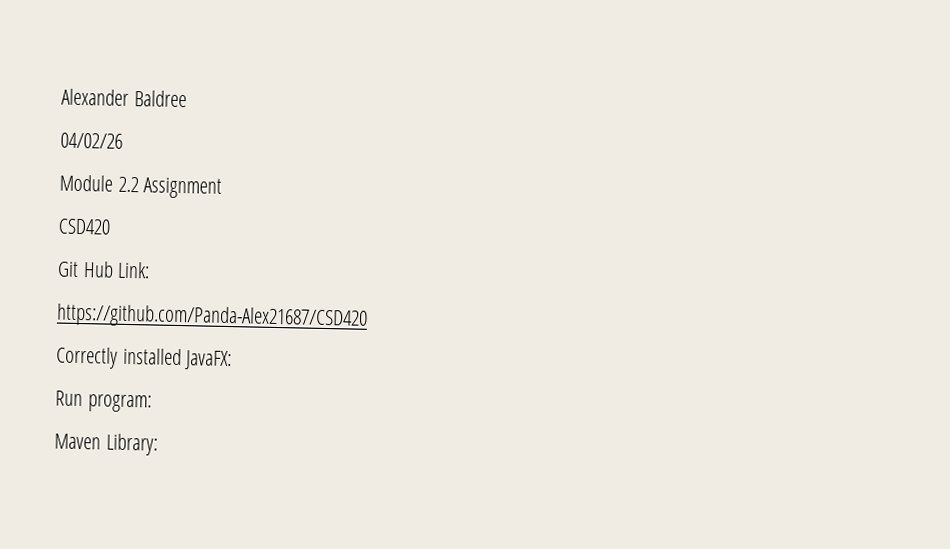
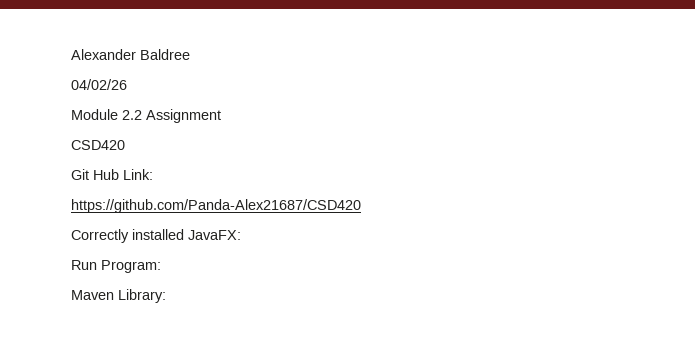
[87,394,152,413] program: -> [101,260,161,273] Program:

